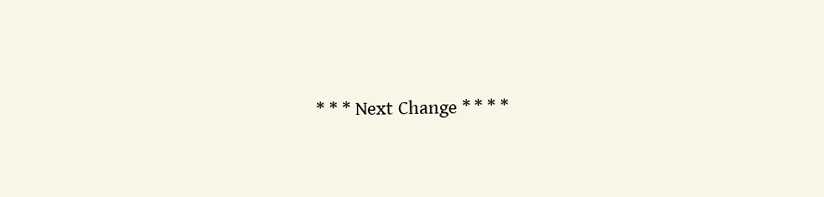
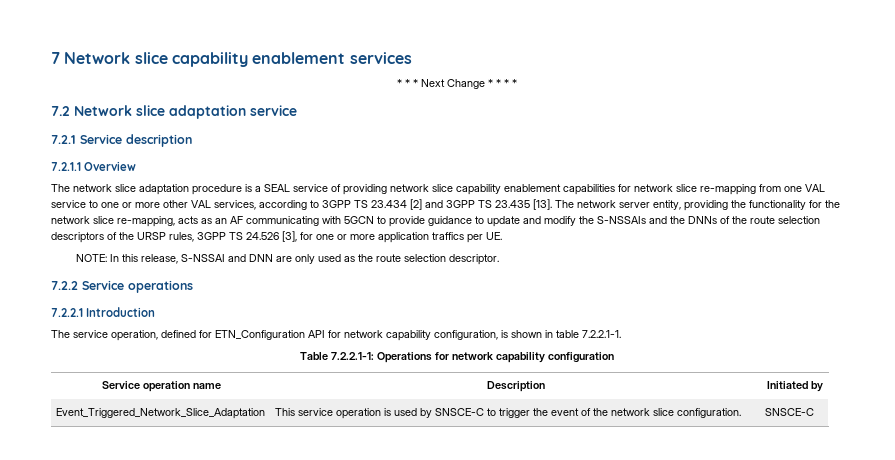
(315, 108) none -> [51,52,412,67] 7 Network slice capability enablement services //
(510, 105) none -> [51,105,297,119] [51,134,192,147] [51,161,137,171] [51,184,825,195] [51,199,840,211] [51,216,820,227] [51,231,502,243] [75,254,499,265] [51,280,193,293] [51,307,156,317] [51,330,621,341] [299,352,614,363] [101,381,221,392] [486,381,545,392] [766,381,823,392] [55,408,265,419] [274,408,741,419] [764,408,814,416] // 7.2 Network slice adaptation service // 7.2.1 Service description // 7.2.1.1 Overview // The network slice adaptation procedure is a SEAL service of providing network slice capability enablement capabilities for network slice re-mapping from one VAL service to one or more other VAL services, according to 3GPP TS 23.434 [2] and 3GPP TS 23.435 [13]. The network server entity, providing the functionality for the network slice re-mapping, acts as an AF communicating with 5GCN to provide guidance to update and modify the S-NSSAIs and the DNNs of the route selection descriptors of the URSP rules, 3GPP TS 24.526 [3], for one or more application traffics per UE. // NOTE: In this release, S-NSSAI and DNN are only used as the route selection descriptor. // 7.2.2 Service operations // 7.2.2.1 Introduction // The service operation, defined for ETN_Configuration API for network capability configuration, is shown in table 7.2.2.1-1. // Table 7.2.2.1-1: Operations for network capability configuration // Service operation name | Description | Initiated by // Event_Triggered_Network_Slice_Adaptation | This service operation is used by SNSCE-C to trigger the event of the network slice configuration. | SNSCE-C

